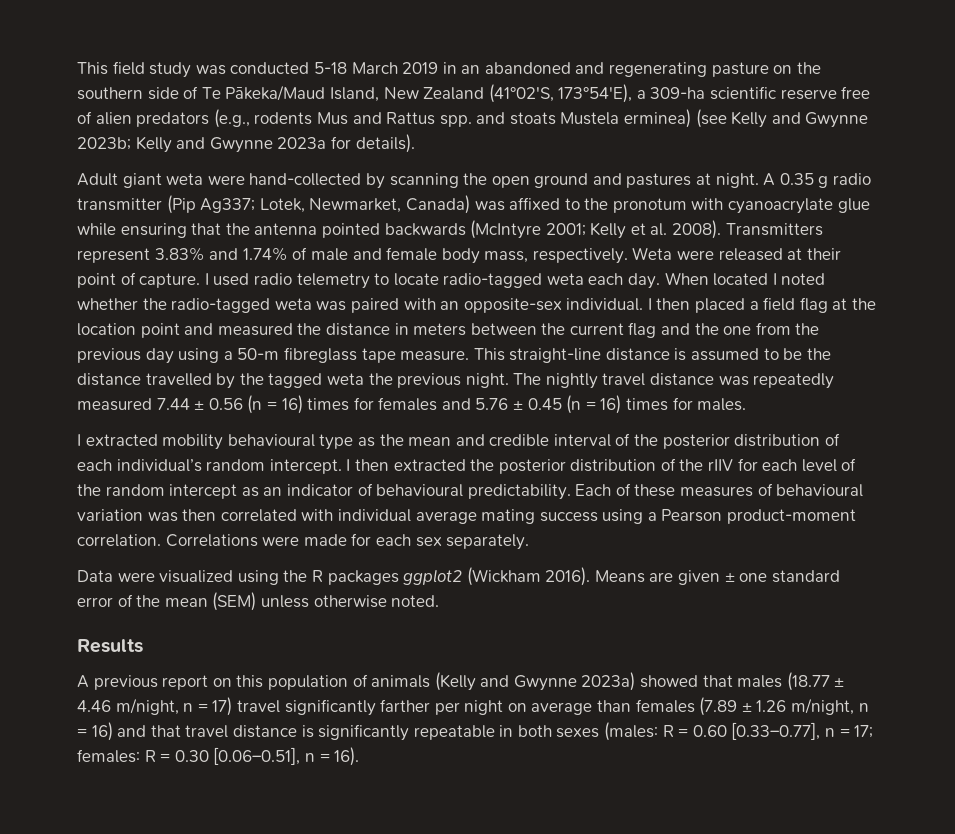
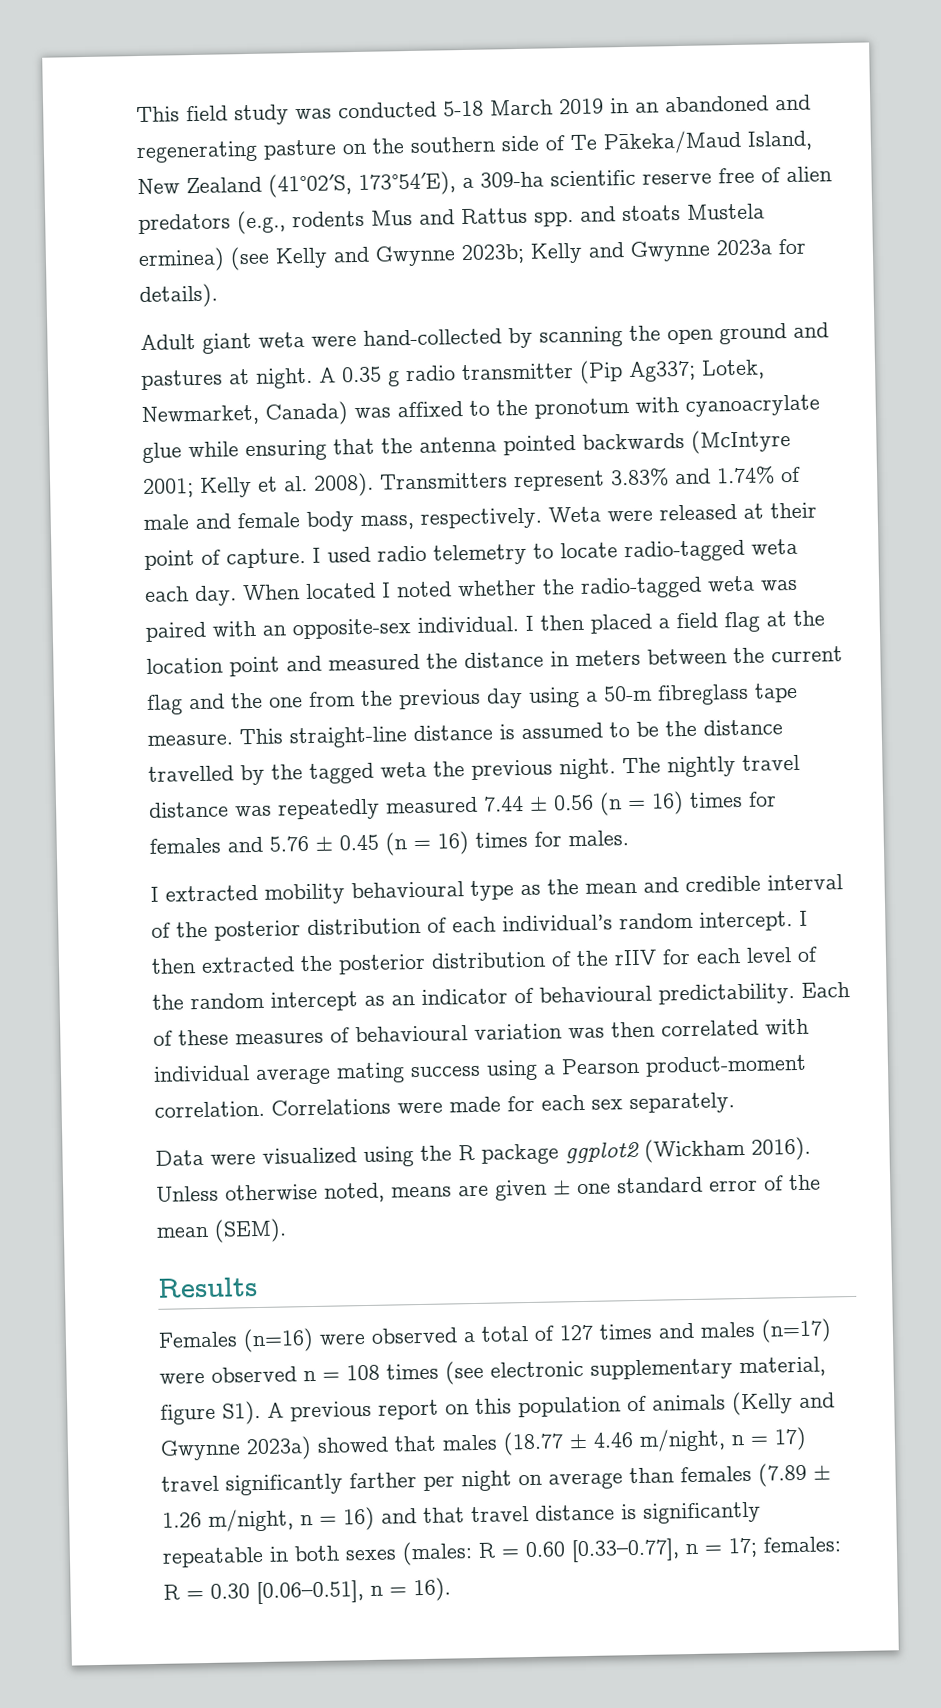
[327,570,399,585] packages -> [481,1143,559,1165] package
[594,570,645,583] Means -> [156,1182,452,1203] Unless otherwise noted, means
[212,592,440,611] [77,639,143,653] (SEM) unless otherwise noted. // Results // -> [214,1218,287,1243] [157,1277,258,1298] [158,1318,832,1353] [159,1356,826,1385] [160,1400,261,1425] (SEM). // Results // Females (n=16) were observed a total of 127 times and males (n=17) were observed n = 108 times (see electronic supplementary material, figure S1).

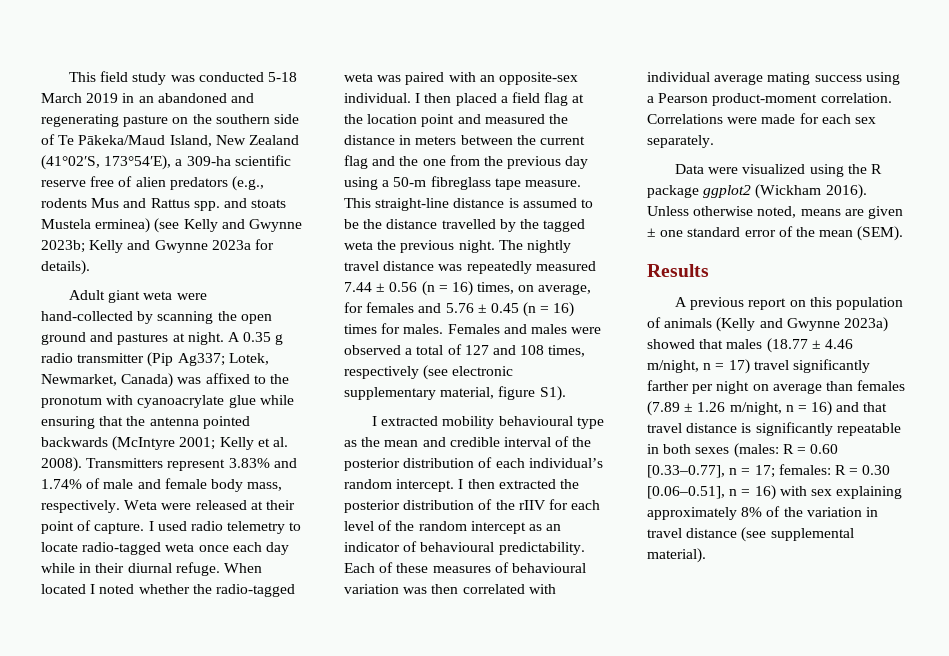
[145,585,237,607] each day. -> [198,542,289,555] [41,562,220,576] once each day while in their diurnal refuge.
[689,791,743,808] times -> [477,282,592,295] times, on average,
(629, 838) none -> [447,324,602,334] [344,344,586,357] [344,365,514,380] [344,386,566,401] Females and males were observed a total of 127 and 108 times, respectively (see electronic supplementary material, figure S1).
[158,1318,832,1353] [159,1356,826,1385] [160,1400,261,1425] Females (n=16) were observed a total of 127 times and males (n=17) were observed n = 108 times (see electronic supplementary material, figure S1). -> (709, 270) none
[413,1577,451,1602] 16). -> [754,485,903,500] [647,506,878,520] [647,527,854,542] [647,548,706,563] 16) with sex explaining approximately 8% of the variation in travel distance (see supplemental material).

